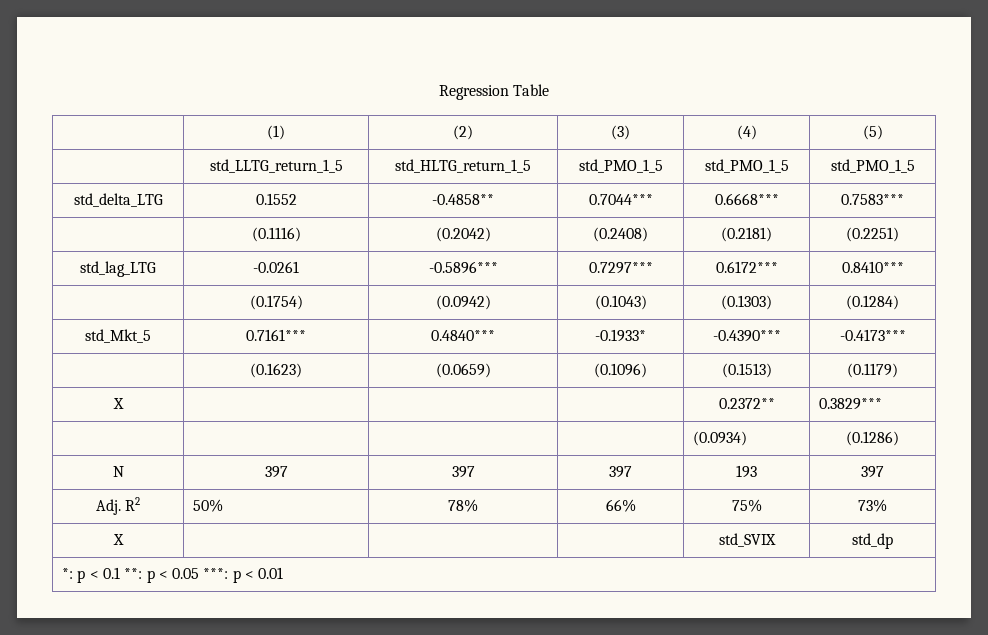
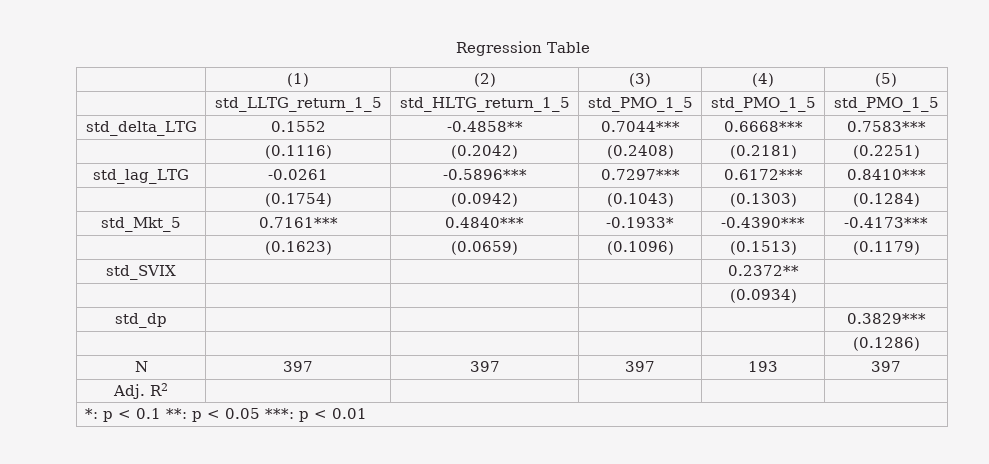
[112,398,124,409] X -> [106,265,176,280] std_SVIX
(775, 403) none -> [729,289,797,303] [115,313,167,328] // | | | | (0.0934) | // std_dp | | | | |
[692,431,747,446] (0.0934) -> (926, 318) none
[192,499,223,512] [448,499,478,512] [605,499,636,512] [731,499,762,512] [858,499,887,512] [112,534,124,545] [718,533,776,547] [852,533,893,549] 50% | 78% | 66% | 75% | 73% // X | | | | std_SVIX | std_dp -> (168, 389) | | | |

